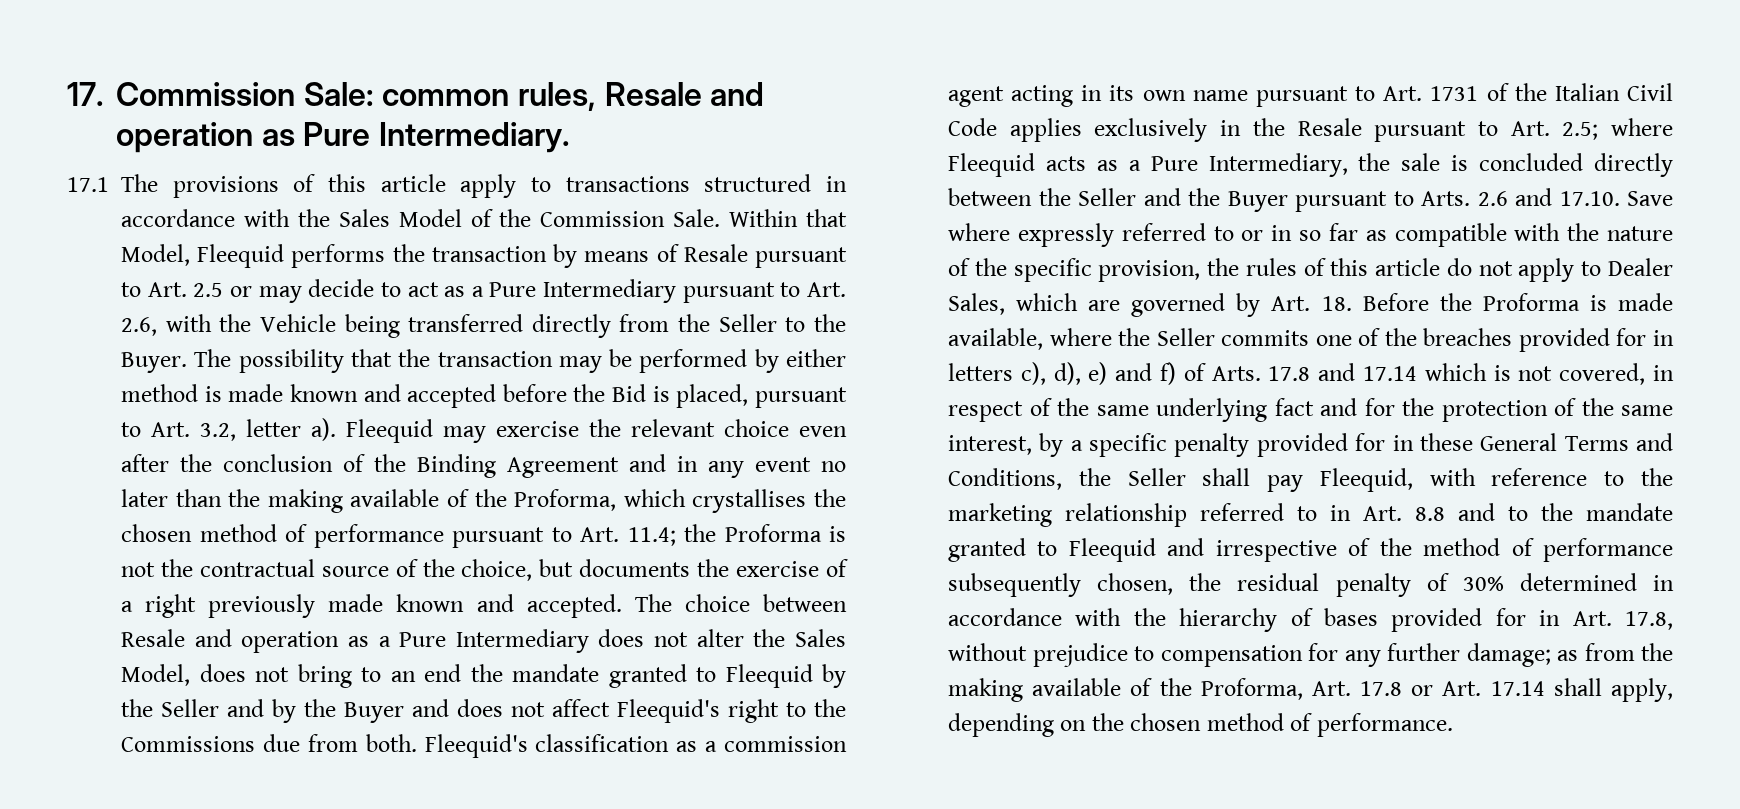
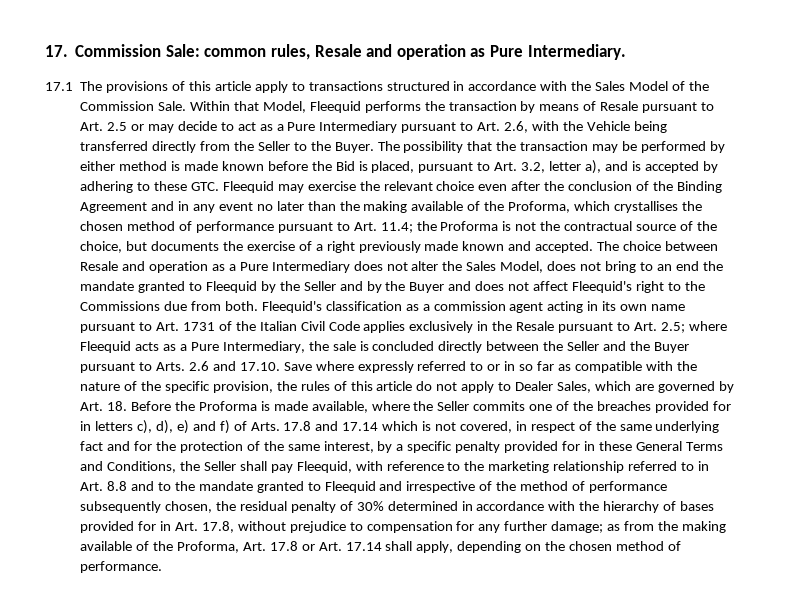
[363,384,497,408] and accepted -> (264, 166) none
[311,418,336,441] a). -> [584,160,718,174] [80,181,219,193] a), and is accepted by adhering to these GTC.

